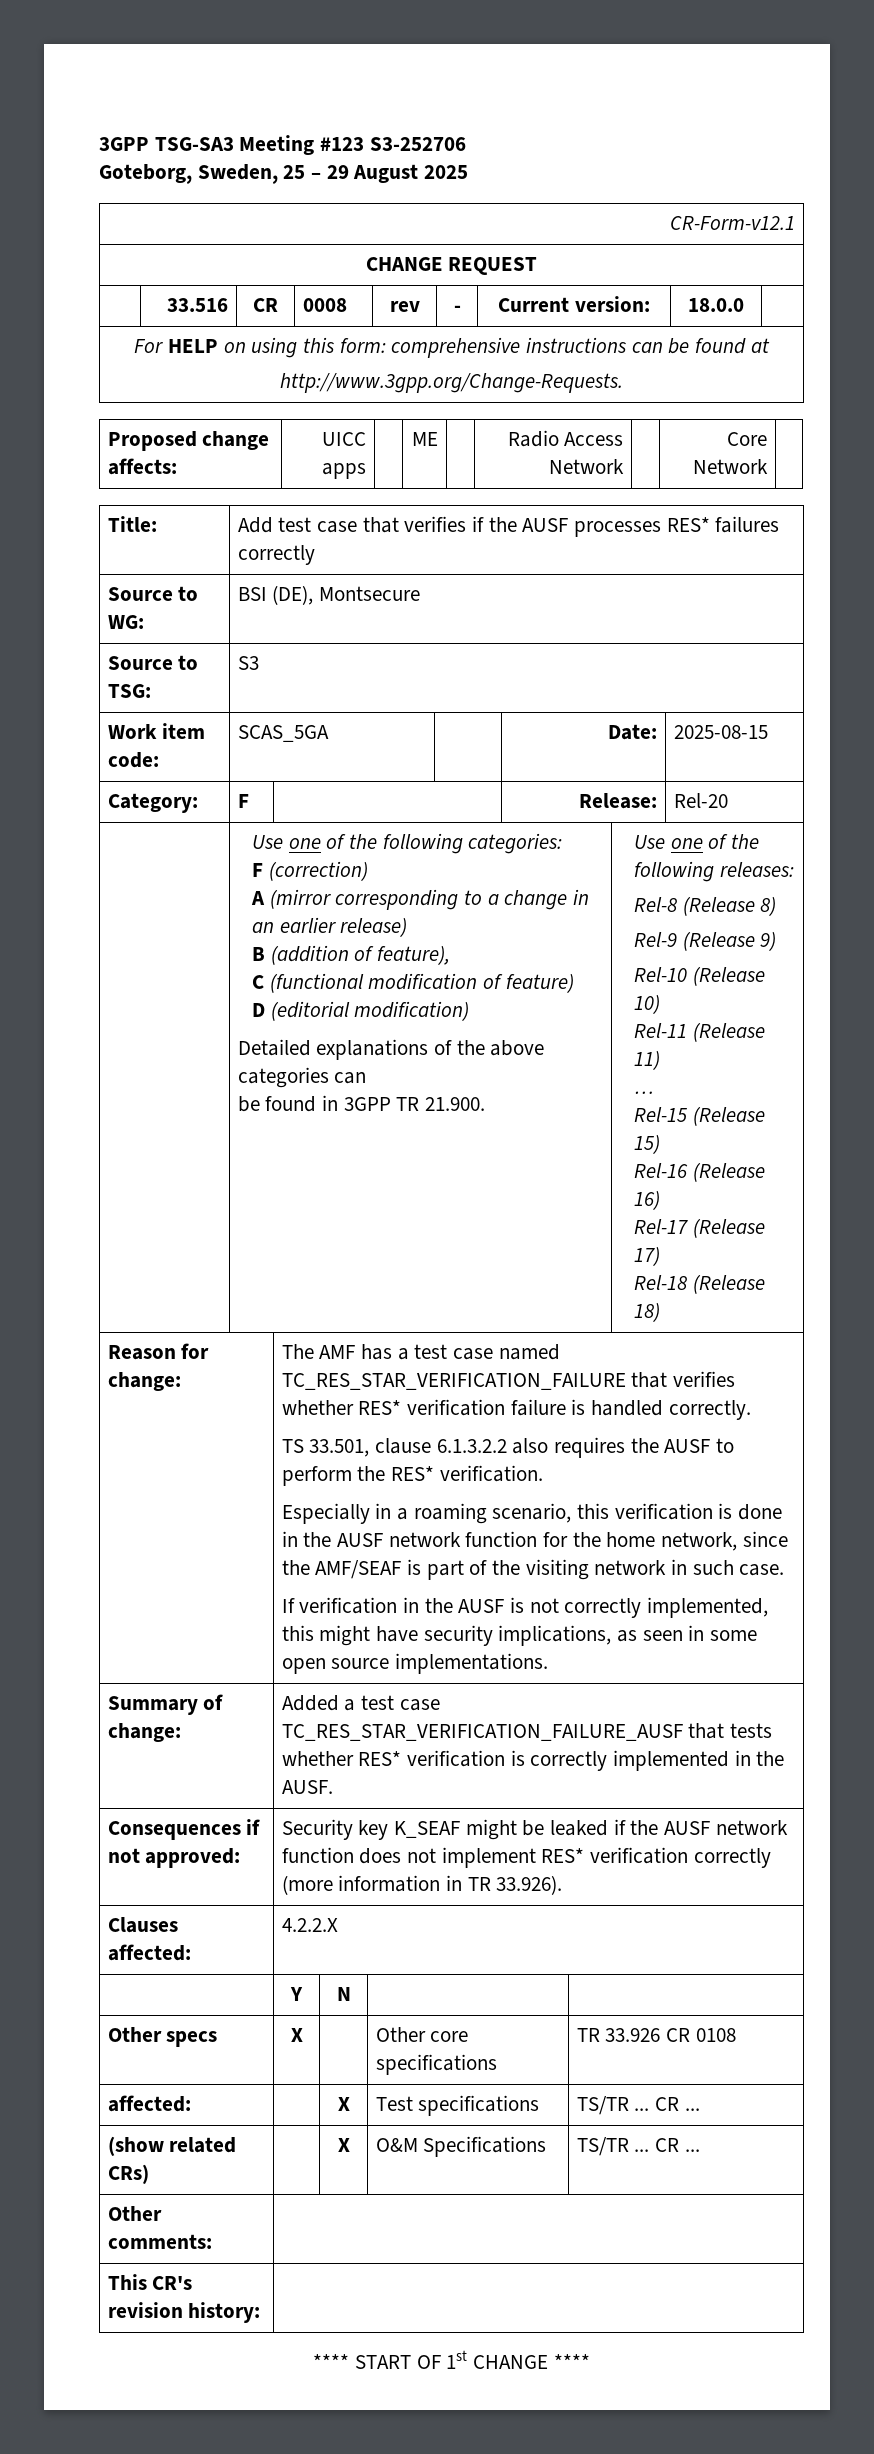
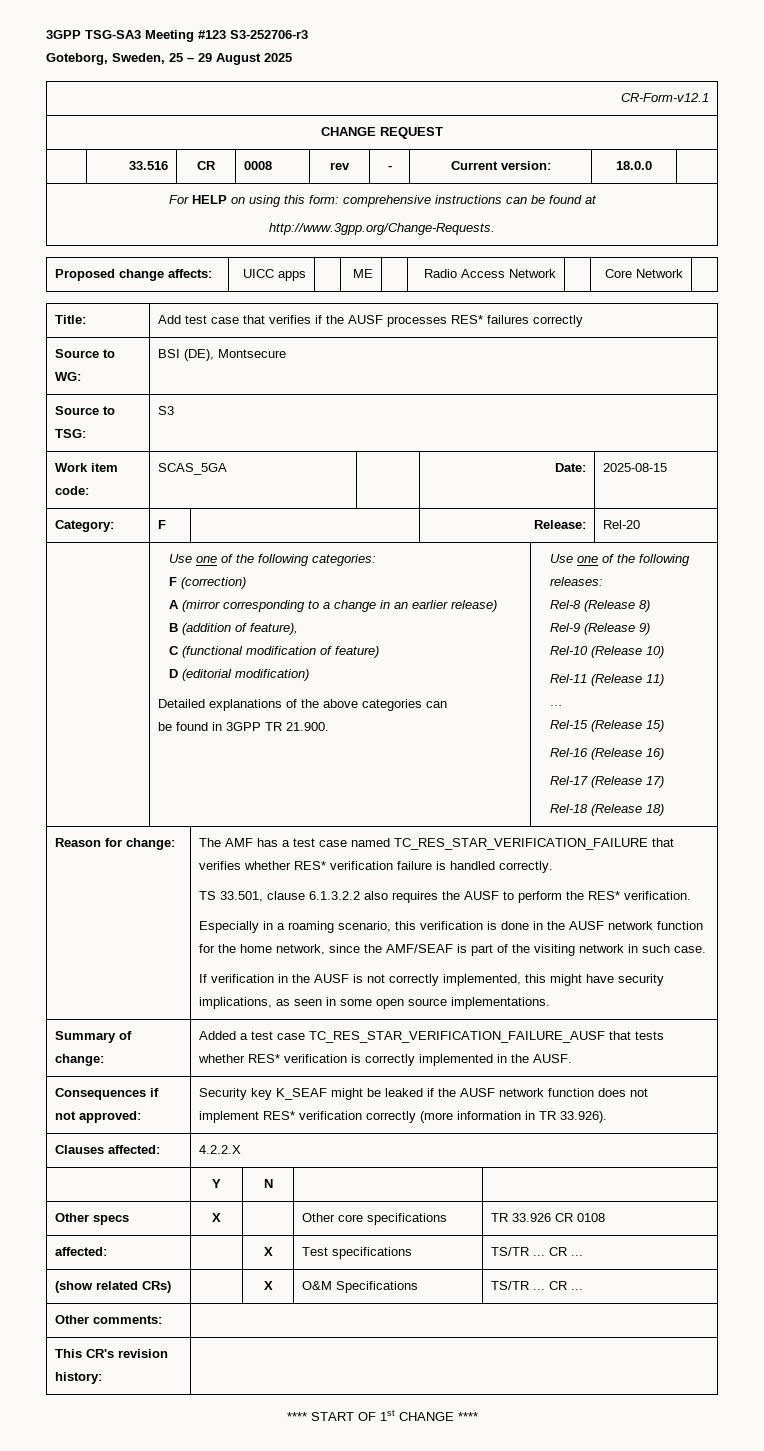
[369,137,466,151] S3-252706 -> [230,30,308,39] S3-252706-r3

